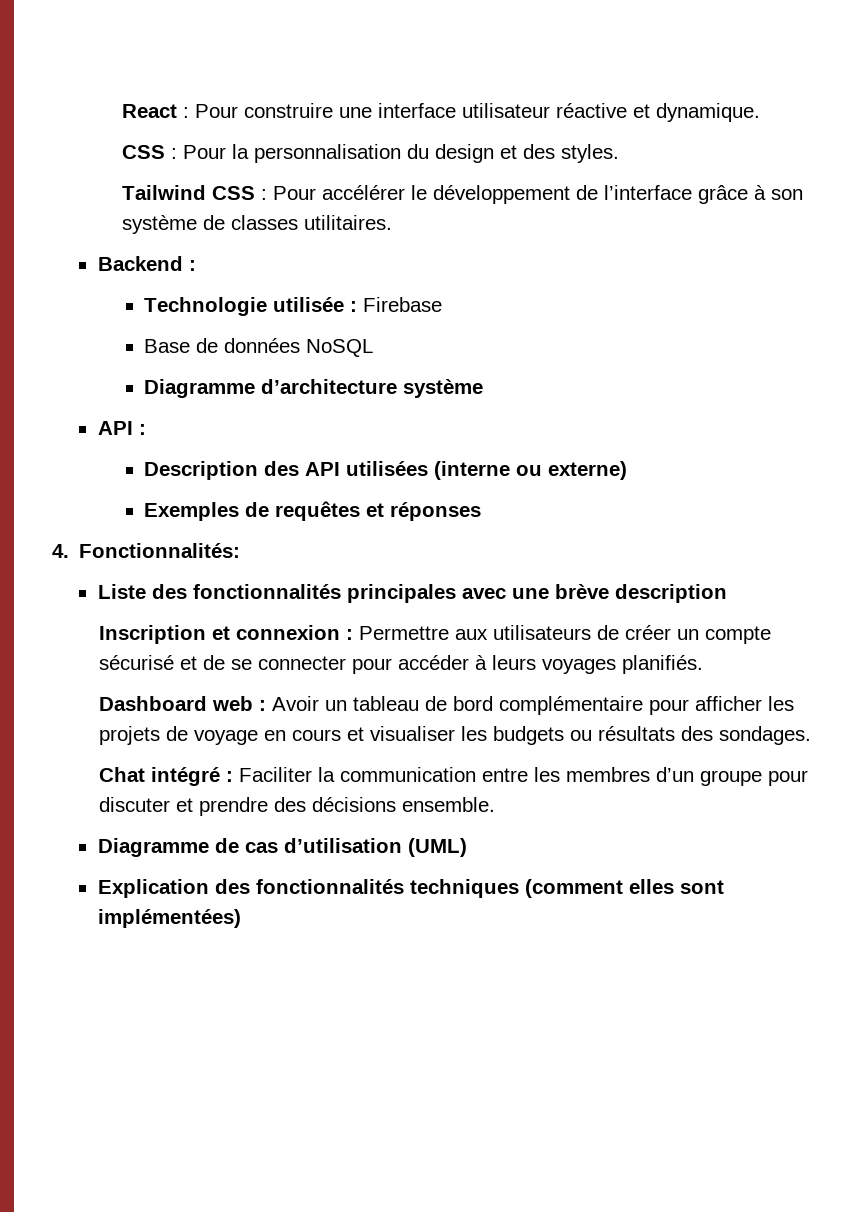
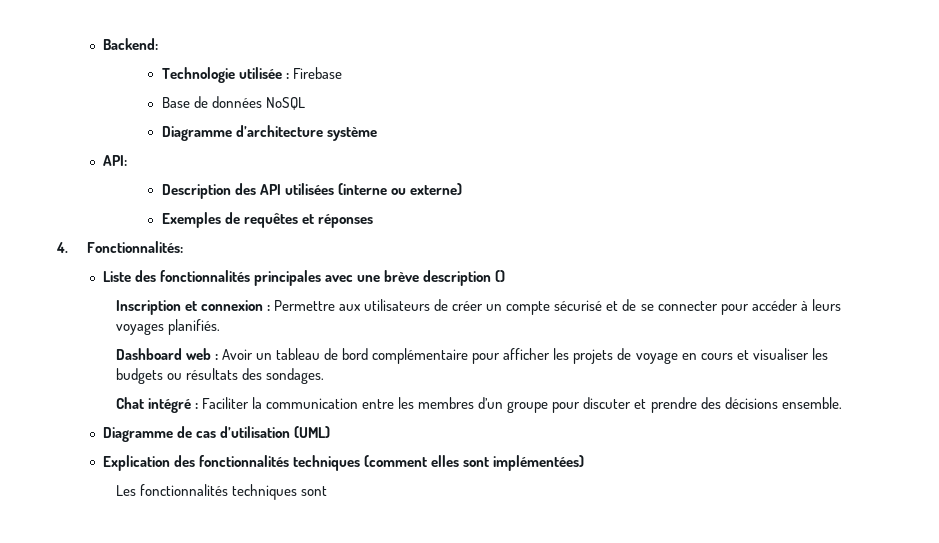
[121,103,760,122] [121,144,619,163] [121,185,803,204] [121,215,392,234] [97,256,196,271] React : Pour construire une interface utilisateur réactive et dynamique. // CSS : Pour la personnalisation du design et des styles. // Tailwind CSS : Pour accélérer le développement de l’interface grâce à son système de classes utilitaires. // Backend : -> [103,38,159,50] Backend:
[97,421,146,435] API : -> [103,155,128,166] API:
(727, 593) none -> [495,270,506,282] ()
(241, 918) none -> [115,484,327,500] // Les fonctionnalités techniques sont

